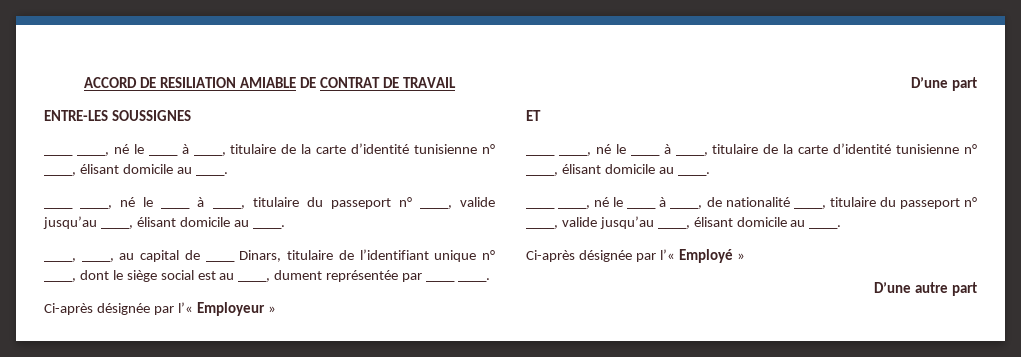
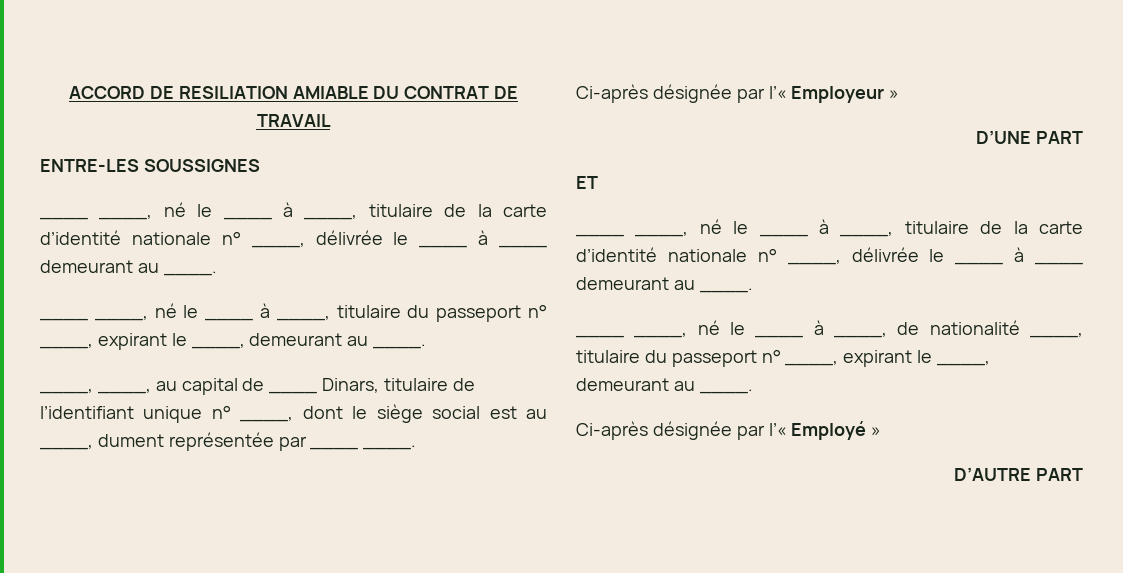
[299,77,316,88] DE -> [373,86,400,99] DU
[414,144,495,154] [44,164,173,176] tunisienne n° ____, élisant domicile -> [131,230,409,248] [419,245,468,248] [478,230,489,245] [499,245,547,248] [40,260,133,273] nationale n° ____, délivrée le ____ à ____ demeurant
[459,197,495,207] [43,216,230,229] valide jusqu’au ____, élisant domicile -> [97,333,343,350] expirant le ____, demeurant
[911,77,977,91] D’une part -> [976,130,1083,144] D’UNE PART
[896,144,977,154] [526,164,655,176] tunisienne n° ____, élisant domicile -> [667,247,945,265] [955,262,1004,265] [1014,247,1025,262] [1035,262,1083,265] [576,277,669,290] nationale n° ____, délivrée le ____ à ____ demeurant
[561,216,787,229] valide jusqu’au ____, élisant domicile -> [843,350,991,367] [576,378,669,391] expirant le ____, demeurant
[874,282,977,296] D’une autre part -> [954,467,1083,481] D’AUTRE PART

